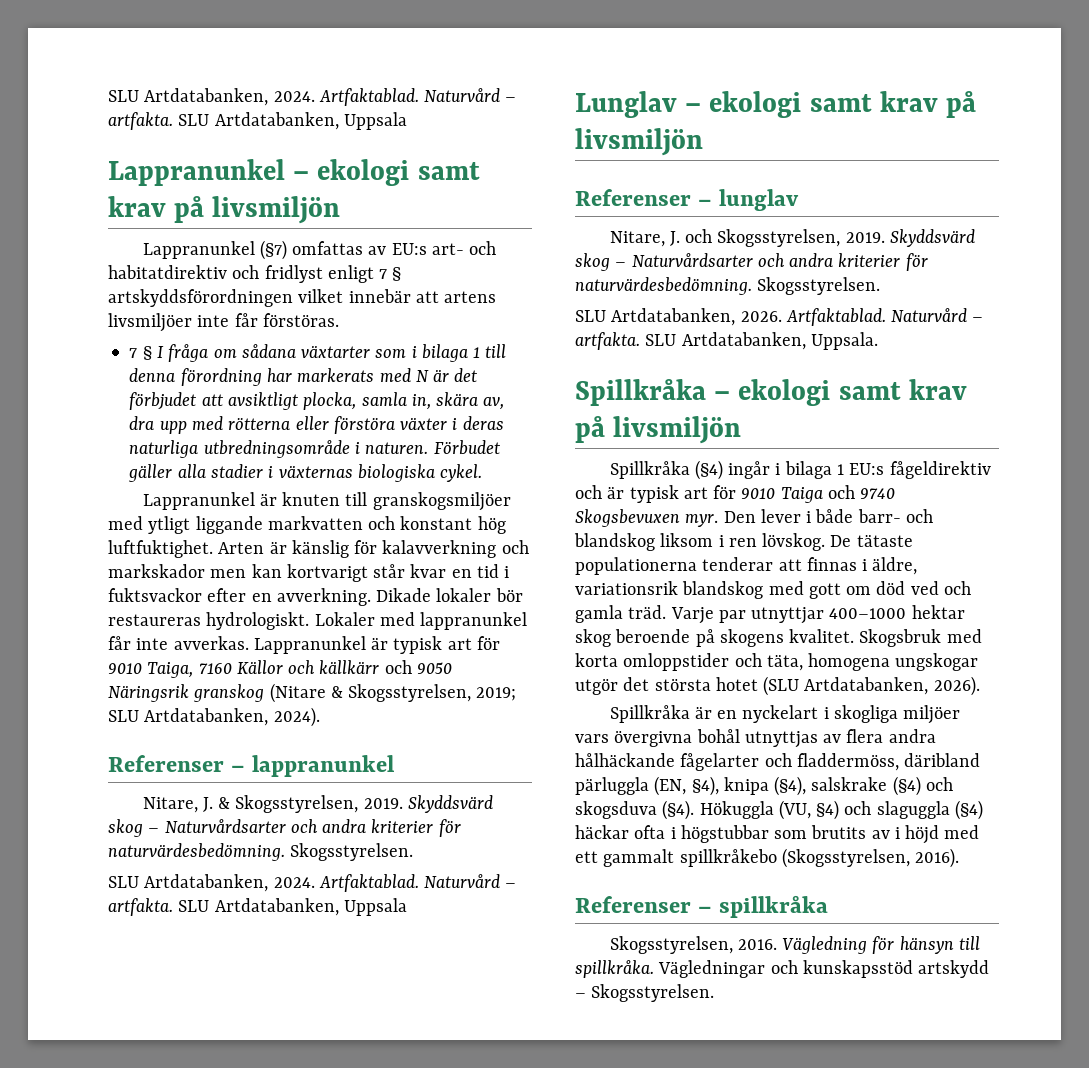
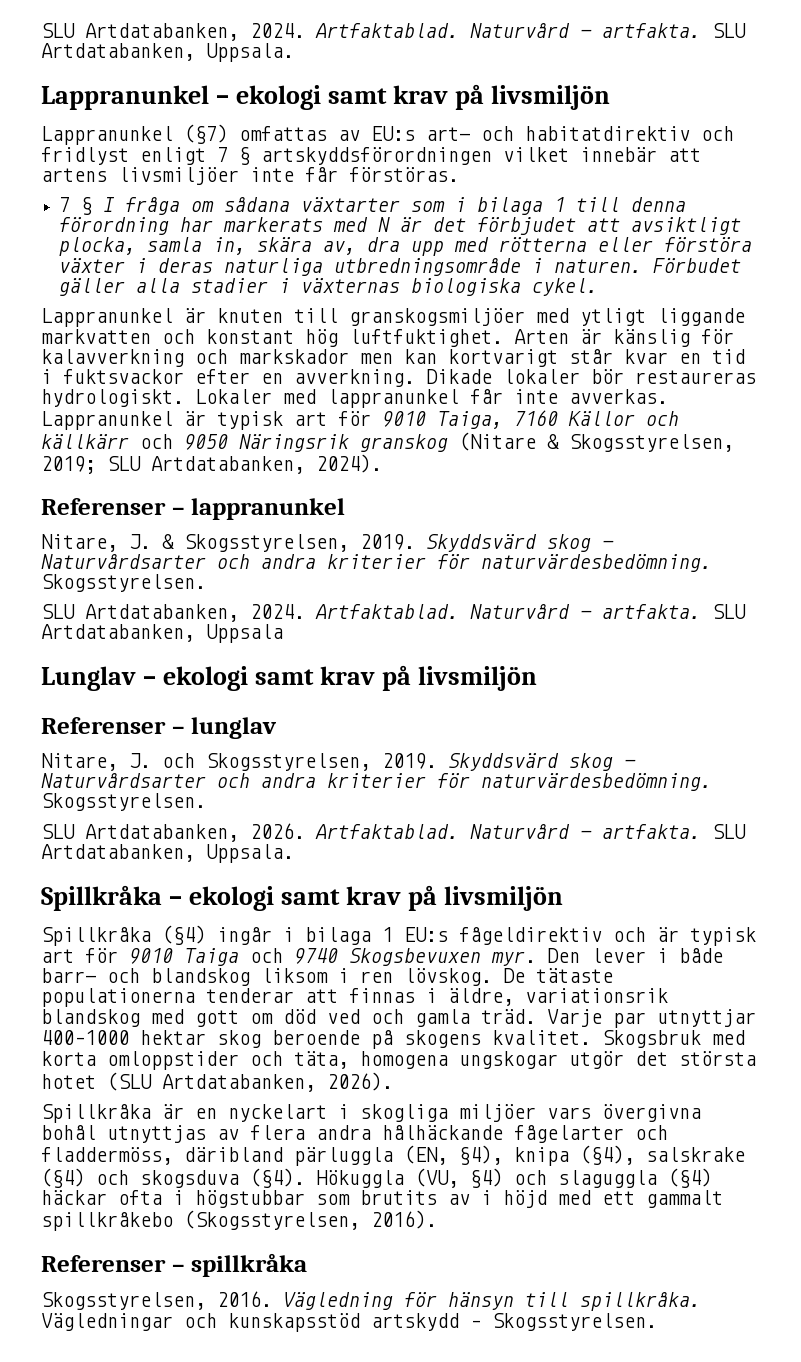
[108,88,517,106] [108,112,407,130] SLU Artdatabanken, 2024. Artfaktablad. Naturvård – artfakta. SLU Artdatabanken, Uppsala -> [41,23,746,41] [41,43,294,62] SLU Artdatabanken, 2024. Artfaktablad. Naturvård – artfakta. SLU Artdatabanken, Uppsala.

